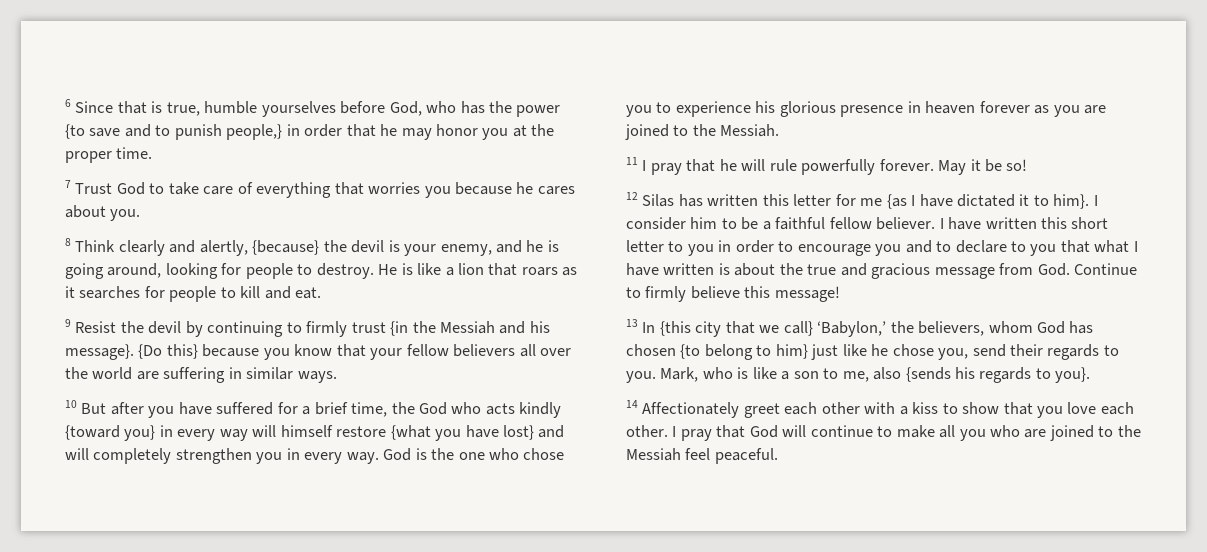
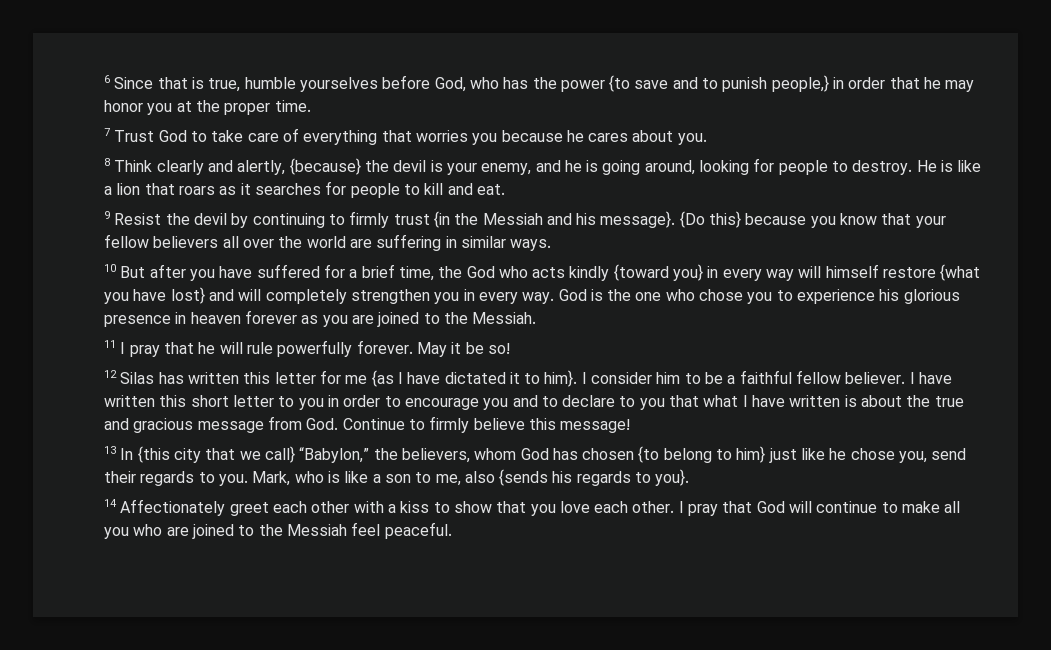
[817,321,887,337] ‘Babylon,’ -> [299,447,370,463] “Babylon,”

